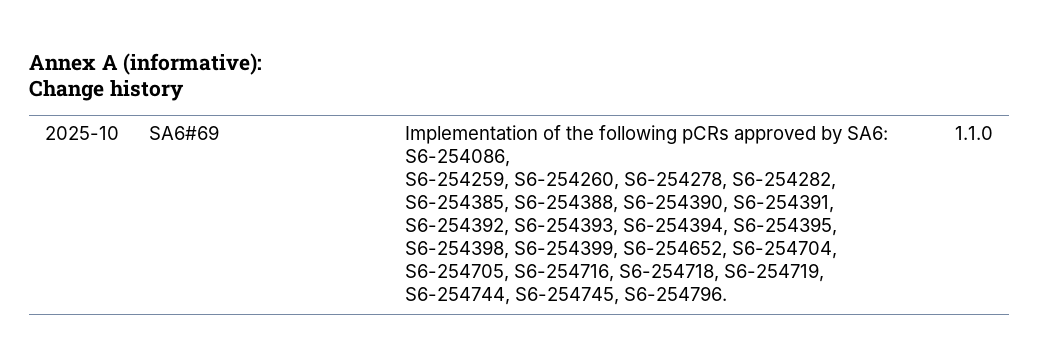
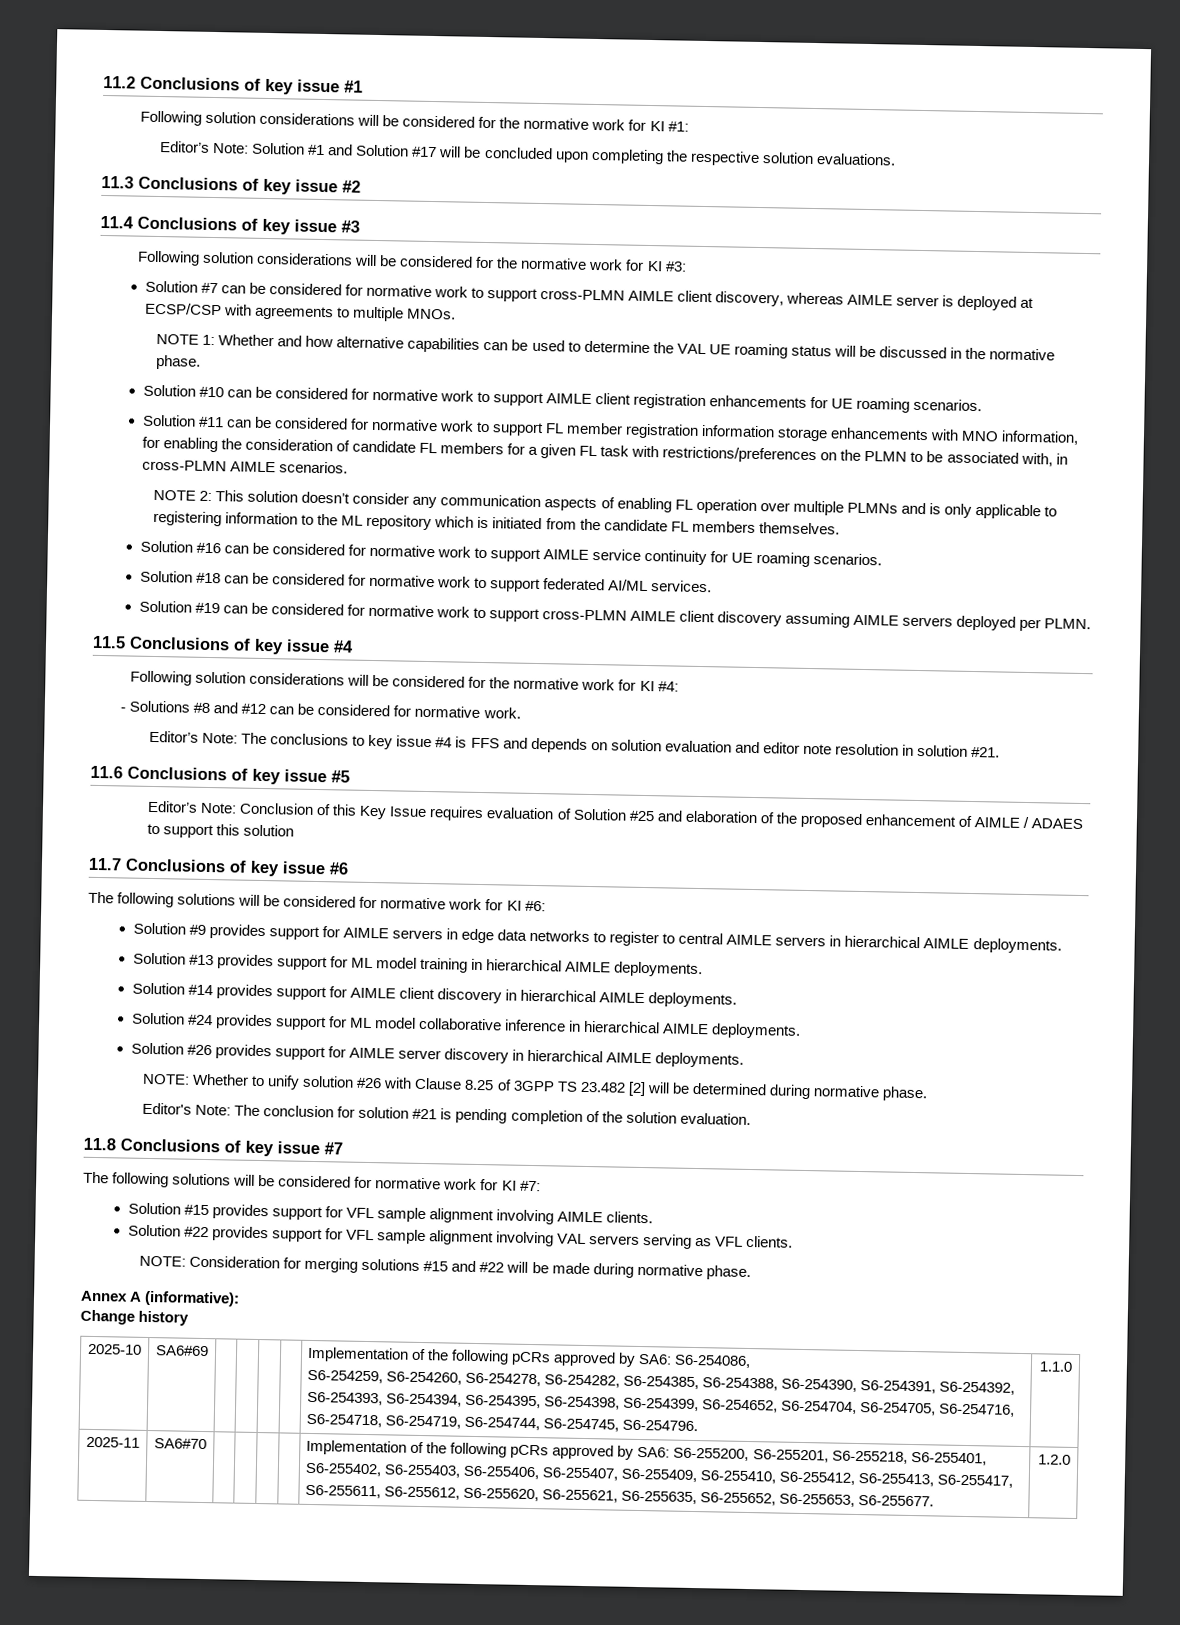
(29, 63) none -> [103,75,363,95] [139,110,689,132] [160,141,896,166] [101,175,361,195] [100,215,360,235] [136,250,687,272] [144,280,1035,311] [144,302,456,322] [156,333,1056,361] [156,354,202,370] [142,384,983,413] [142,414,1080,445] [141,436,1068,467] [141,459,348,474] [153,489,1058,520] [153,510,840,535] [139,540,883,568] [139,570,713,593] [138,600,1092,632] [92,635,354,655] [129,670,679,692] [120,700,521,719] [149,730,1001,758] [90,765,350,785] [147,800,1084,830] [147,823,295,839] [88,857,349,877] [88,891,546,912] [132,922,1062,954] [132,952,704,978] [131,982,738,1008] [131,1012,802,1039] [130,1042,745,1068] [142,1073,929,1102] [142,1102,751,1125] [83,1137,343,1157] [83,1171,541,1192] [127,1202,654,1225] [127,1224,794,1249] [139,1255,751,1281] 11.2 Conclusions of key issue #1 // Following solution considerations will be considered for the normative work for KI #1: // Editor’s Note: Solution #1 and Solution #17 will be concluded upon completing the respective solution evaluations. // 11.3 Conclusions of key issue #2 // 11.4 Conclusions of key issue #3 // Following solution considerations will be considered for the normative work for KI #3: // Solution #7 can be considered for normative work to support cross-PLMN AIMLE client discovery, whereas AIMLE server is deployed at ECSP/CSP with agreements to multiple MNOs. // ΝΟΤΕ 1: Whether and how alternative capabilities can be used to determine the VAL UE roaming status will be discussed in the normative phase. // Solution #10 can be considered for normative work to support AIMLE client registration enhancements for UE roaming scenarios. // Solution #11 can be considered for normative work to support FL member registration information storage enhancements with MNO information, for enabling the consideration of candidate FL members for a given FL task with restrictions/preferences on the PLMN to be associated with, in cross-PLMN AIMLE scenarios. // ΝΟΤΕ 2: This solution doesn’t consider any communication aspects of enabling FL operation over multiple PLMNs and is only applicable to registering information to the ML repository which is initiated from the candidate FL members themselves. // Solution #16 can be considered for normative work to support AIMLE service continuity for UE roaming scenarios. // Solution #18 can be considered for normative work to support federated AI/ML services. // Solution #19 can be considered for normative work to support cross-PLMN AIMLE client discovery assuming AIMLE servers deployed per PLMN. // 11.5 Conclusions of key issue #4 // Following solution considerations will be considered for the normative work for KI #4: // - Solutions #8 and #12 can be considered for normative work. // Editor’s Note: The conclusions to key issue #4 is FFS and depends on solution evaluation and editor note resolution in solution #21. // 11.6 Conclusions of key issue #5 // Editor’s Note: Conclusion of this Key Issue requires evaluation of Solution #25 and elaboration of the proposed enhancement of AIMLE / ADAES to support this solution // 11.7 Conclusions of key issue #6 // The following solutions will be considered for normative work for KI #6: // Solution #9 provides support for AIMLE servers in edge data networks to register to central AIMLE servers in hierarchical AIMLE deployments. // Solution #13 provides support for ML model training in hierarchical AIMLE deployments. // Solution #14 provides support for AIMLE client discovery in hierarchical AIMLE deployments. // Solution #24 provides support for ML model collaborative inference in hierarchical AIMLE deployments. // Solution #26 provides support for AIMLE server discovery in hierarchical AIMLE deployments. // NOTE: Whether to unify solution #26 with Clause 8.25 of 3GPP TS 23.482 [2] will be determined during normative phase. // Editor's Note: The conclusion for solution #21 is pending completion of the solution evaluation. // 11.8 Conclusions of key issue #7 // The following solutions will be considered for normative work for KI #7: // Solution #15 provides support for VFL sample alignment involving AIMLE clients. // Solution #22 provides support for VFL sample alignment involving VAL servers serving as VFL clients. // NOTE: Consideration for merging solutions #15 and #22 will be made during normative phase. //
(993, 133) none -> [86,1436,140,1448] [154,1438,207,1450] [306,1439,987,1466] [305,1462,1014,1488] [305,1484,935,1507] [1037,1454,1071,1465] // 2025-11 | SA6#70 | | | | | Implementation of the following pCRs approved by SA6: S6-255200, S6-255201, S6-255218, S6-255401, S6-255402, S6-255403, S6-255406, S6-255407, S6-255409, S6-255410, S6-255412, S6-255413, S6-255417, S6-255611, S6-255612, S6-255620, S6-255621, S6-255635, S6-255652, S6-255653, S6-255677. | 1.2.0

